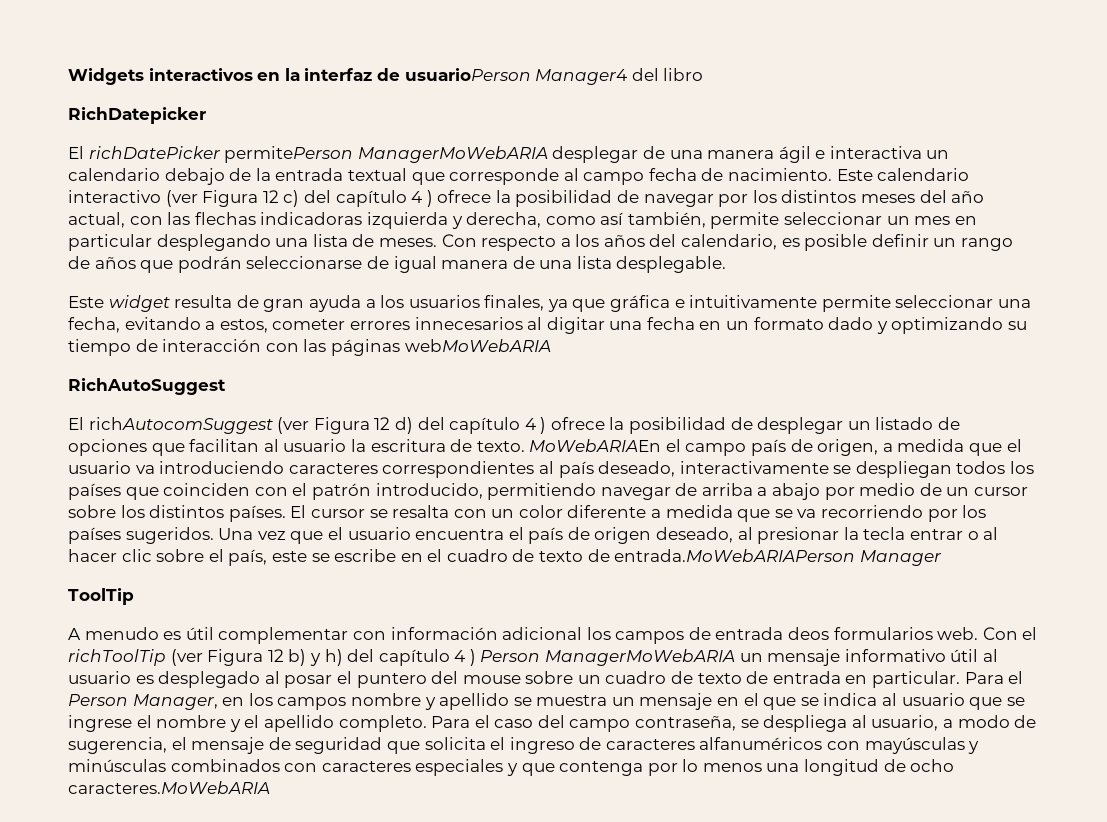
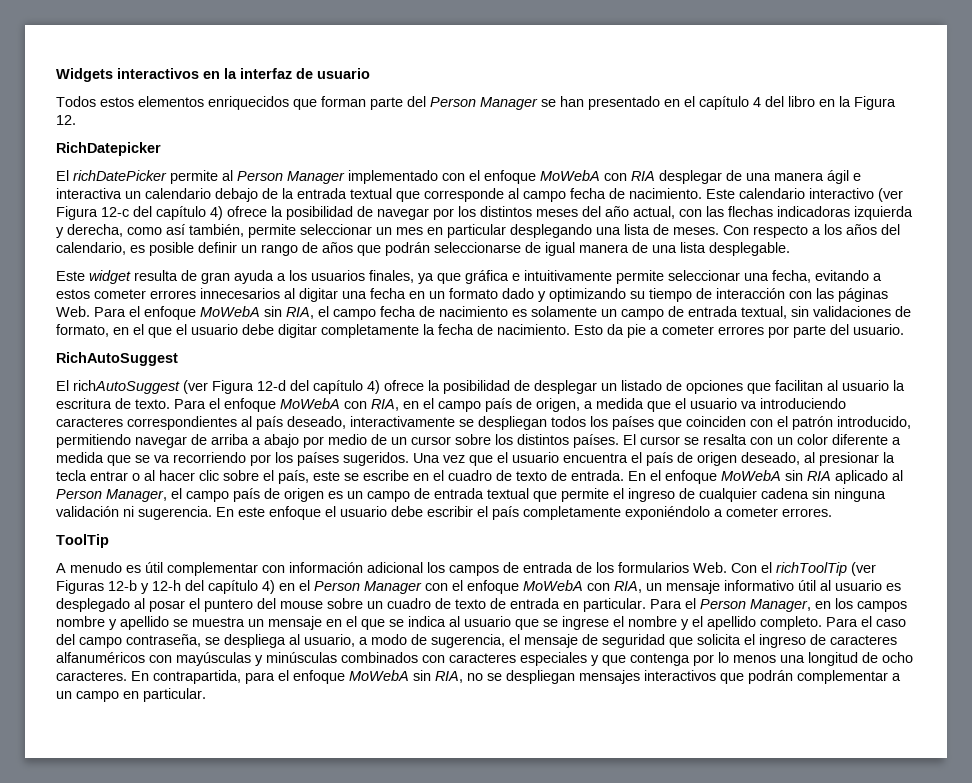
[404,68,704,85] [68,107,206,124] [68,146,548,163] usuarioPerson Manager4 del libro // RichDatepicker // El richDatePicker permitePerson ManagerMoWebARIA -> [317,68,370,79] [56,96,896,110] [56,115,76,125] [56,142,161,156] [56,170,655,184] usuario // Todos estos elementos enriquecidos que forman parte del Person Manager se han presentado en el capítulo 4 del libro en la Figura 12. // RichDatepicker // El richDatePicker permite al Person Manager implementado con el enfoque MoWebA con RIA
[262,190,433,207] 12 c) del capítulo 4 ) -> [101,206,223,220] 12-c del capítulo 4)
[219,319,268,333] estos, -> [56,289,90,299] estos
[404,339,551,352] webMoWebARIA -> [56,306,911,320] [56,324,904,338] Web. Para el enfoque MoWebA sin RIA, el campo fecha de nacimiento es solamente un campo de entrada textual, sin validaciones de formato, en el que el usuario debe digitar completamente la fecha de nacimiento. Esto da pie a cometer errores por parte del usuario.
[88,417,547,434] richAutocomSuggest (ver Figura 12 d) del capítulo 4 ) -> [73,380,380,394] richAutoSuggest (ver Figura 12-d del capítulo 4)
[529,439,662,452] MoWebARIAEn -> [174,398,419,412] Para el enfoque MoWebA con RIA, en
[614,549,942,566] entrada.MoWebARIAPerson Manager -> [571,470,903,484] [56,488,886,502] [56,506,832,520] entrada. En el enfoque MoWebA sin RIA aplicado al Person Manager, el campo país de origen es un campo de entrada textual que permite el ingreso de cualquier cadena sin ninguna validación ni sugerencia. En este enfoque el usuario debe escribir el país completamente exponiéndolo a cometer errores.
[788,627,1038,640] [68,649,736,666] deos formularios web. Con el richToolTip (ver Figura 12 b) y h) del capítulo 4 ) Person ManagerMoWebARIA -> [576,562,876,576] [56,580,642,594] de los formularios Web. Con el richToolTip (ver Figuras 12-b y 12-h del capítulo 4) en el Person Manager con el enfoque MoWebA con RIA,
[68,781,270,794] caracteres.MoWebARIA -> [56,670,901,684] [56,688,206,702] caracteres. En contrapartida, para el enfoque MoWebA sin RIA, no se despliegan mensajes interactivos que podrán complementar a un campo en particular.

